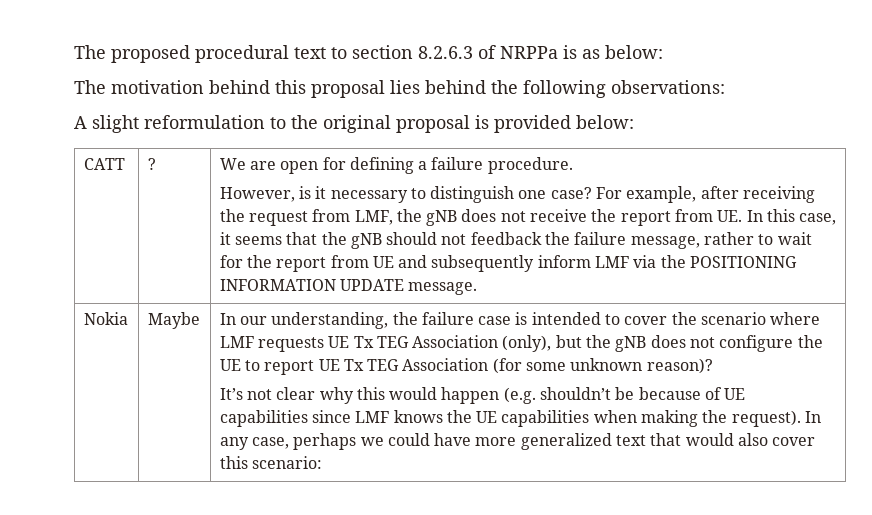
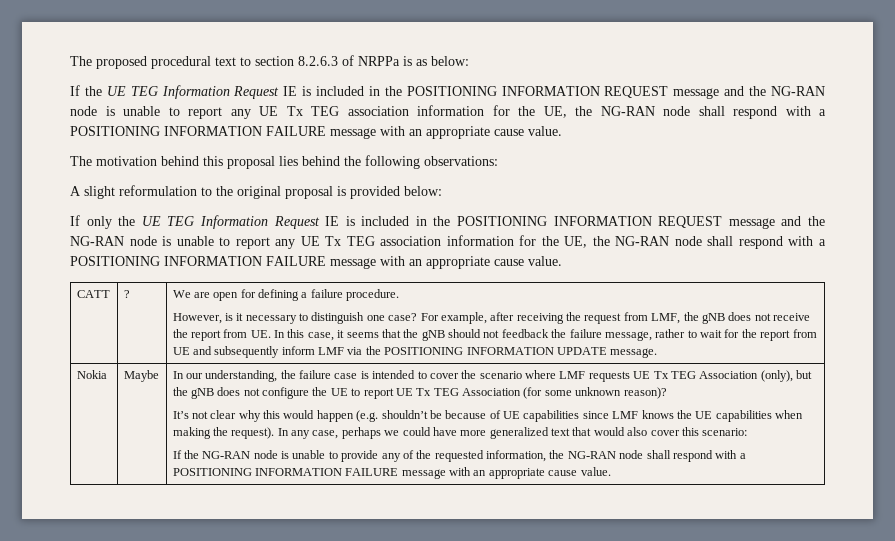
(663, 52) none -> [70,85,825,99] [70,105,826,119] [70,126,562,139] // If the UE TEG Information Request IE is included in the POSITIONING INFORMATION REQUEST message and the NG-RAN node is unable to report any UE Tx TEG association information for the UE, the NG-RAN node shall respond with a POSITIONING INFORMATION FAILURE message with an appropriate cause value.
(634, 122) none -> [70,215,825,229] [70,235,826,249] [70,256,562,269] // If only the UE TEG Information Request IE is included in the POSITIONING INFORMATION REQUEST message and the NG-RAN node is unable to report any UE Tx TEG association information for the UE, the NG-RAN node shall respond with a POSITIONING INFORMATION FAILURE message with an appropriate cause value.
(322, 462) none -> [172,450,746,462] [172,467,611,479] // If the NG-RAN node is unable to provide any of the requested information, the NG-RAN node shall respond with a POSITIONING INFORMATION FAILURE message with an appropriate cause value.

